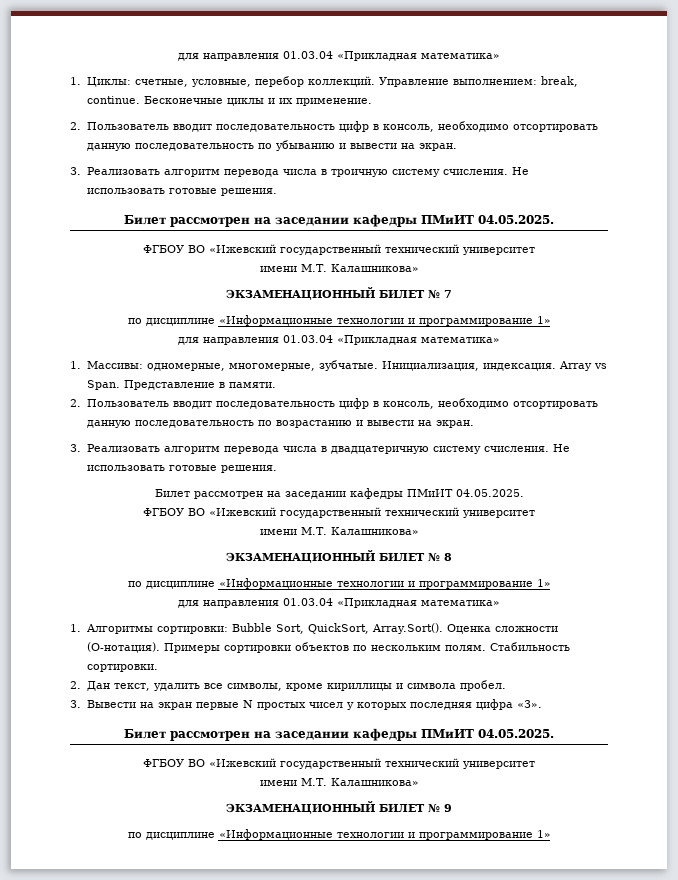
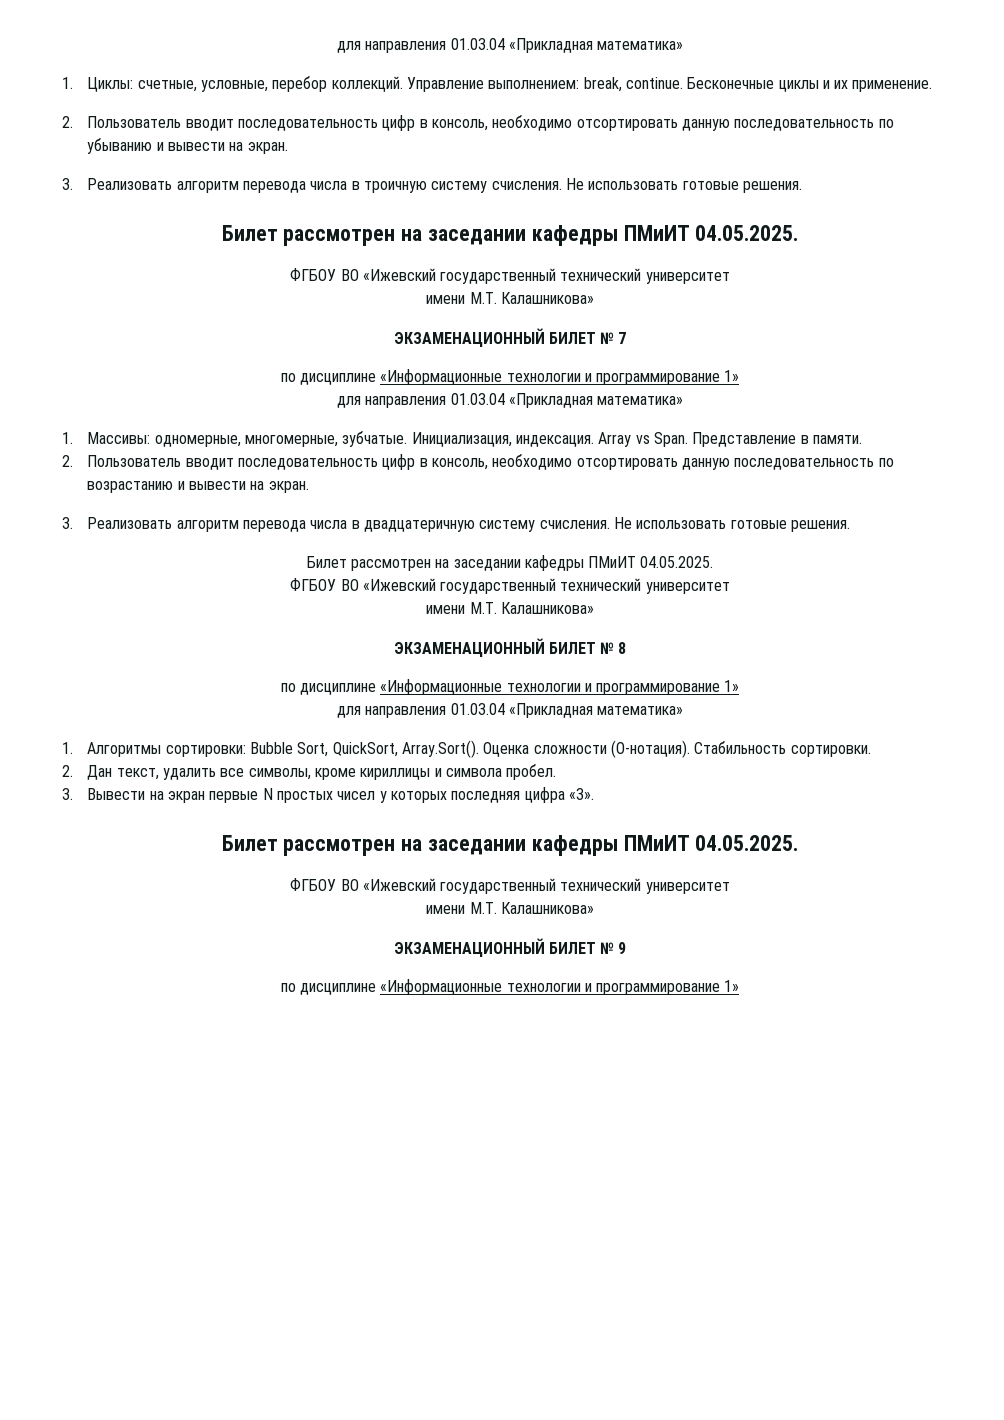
[163,642,486,653] Примеры сортировки объектов по нескольким полям. -> (690, 749) none

